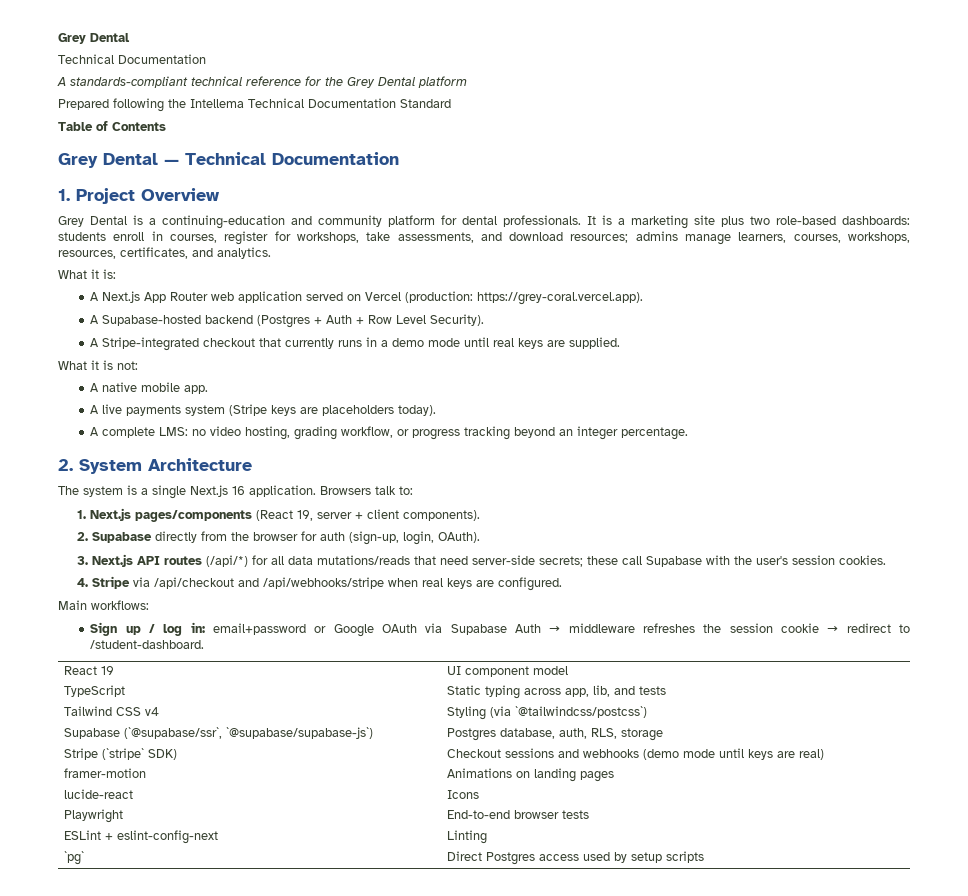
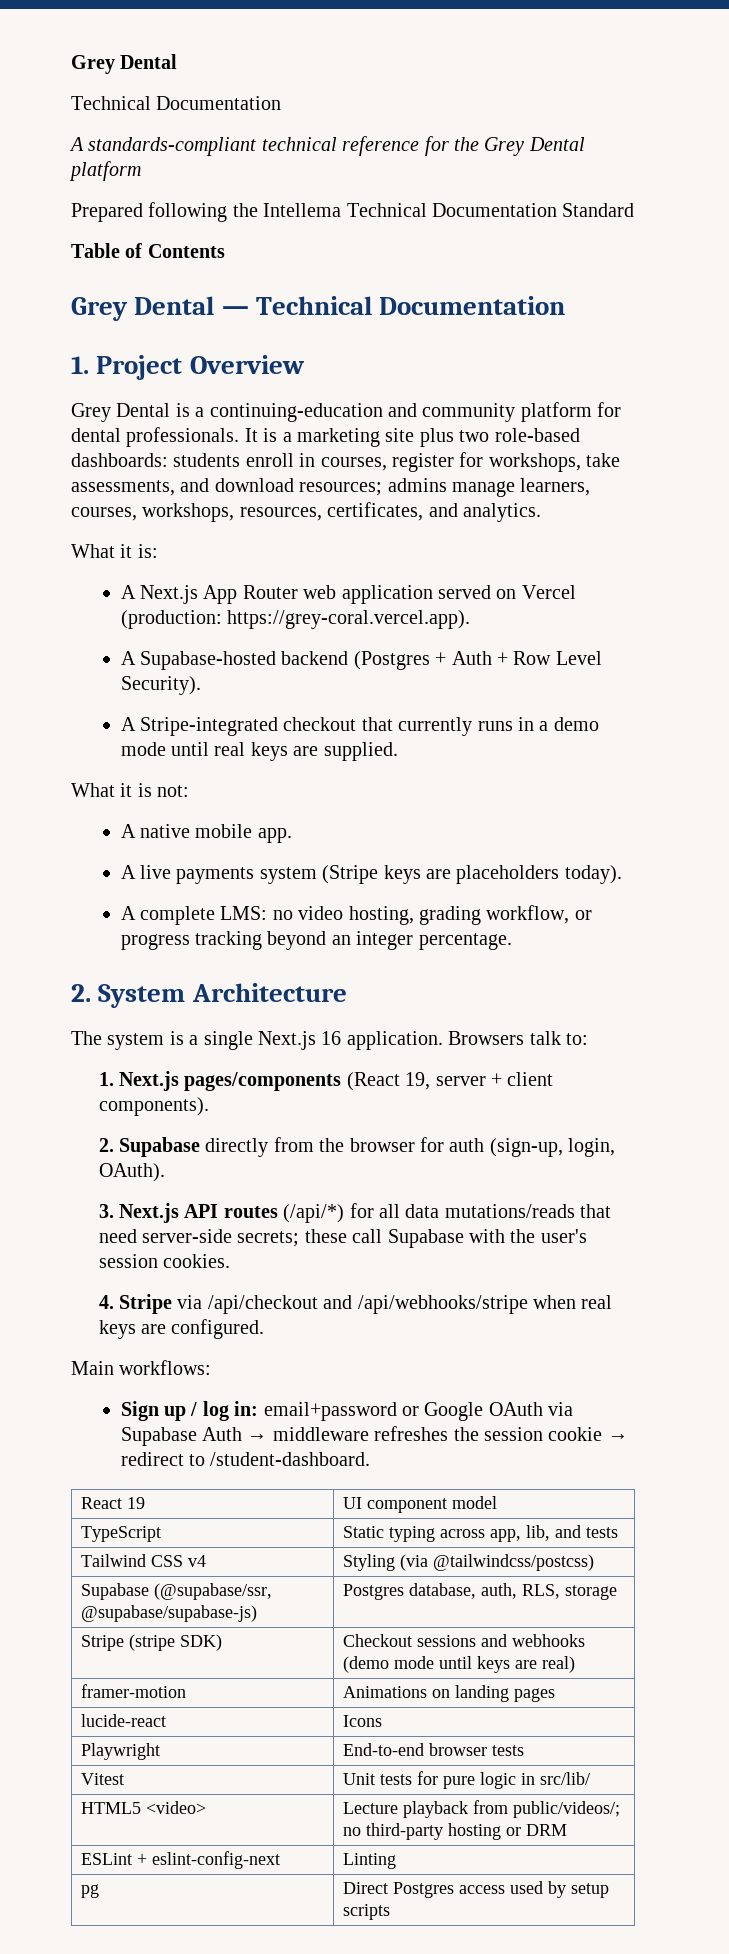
[514,706,647,718] [63,727,373,739] `@tailwindcss/postcss`) // Supabase (`@supabase/ssr`, `@supabase/supabase-js`) -> [432,1554,594,1571] [80,1583,272,1600] [80,1605,257,1622] @tailwindcss/postcss) // Supabase (@supabase/ssr, @supabase/supabase-js)
[101,748,144,760] (`stripe` -> [128,1634,175,1651] (stripe
(589, 814) none -> [80,1773,124,1785] [342,1771,590,1789] [80,1801,206,1814] [342,1800,620,1818] [342,1823,567,1840] // Vitest | Unit tests for pure logic in src/lib/ // HTML5 <video> | Lecture playback from public/videos/; no third-party hosting or DRM
[63,851,84,865] `pg` -> [80,1884,99,1898] pg

